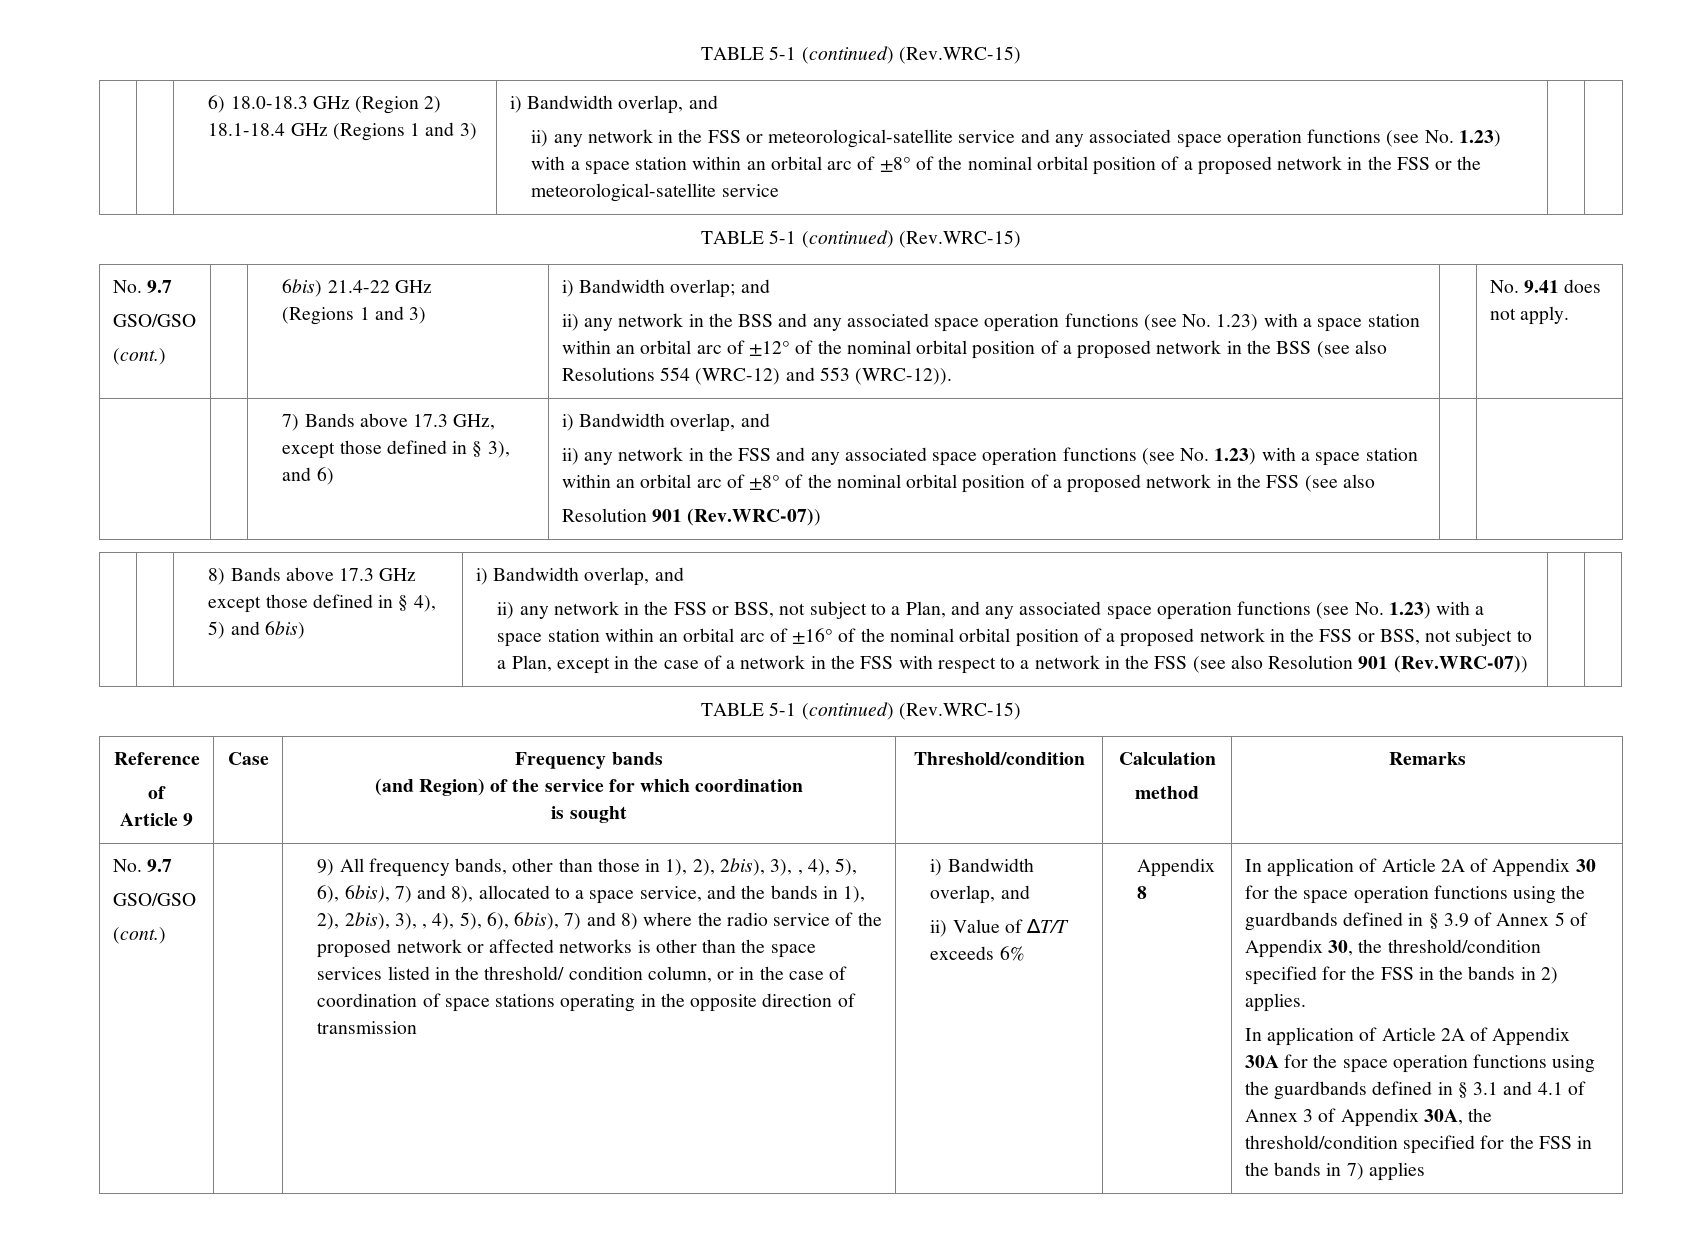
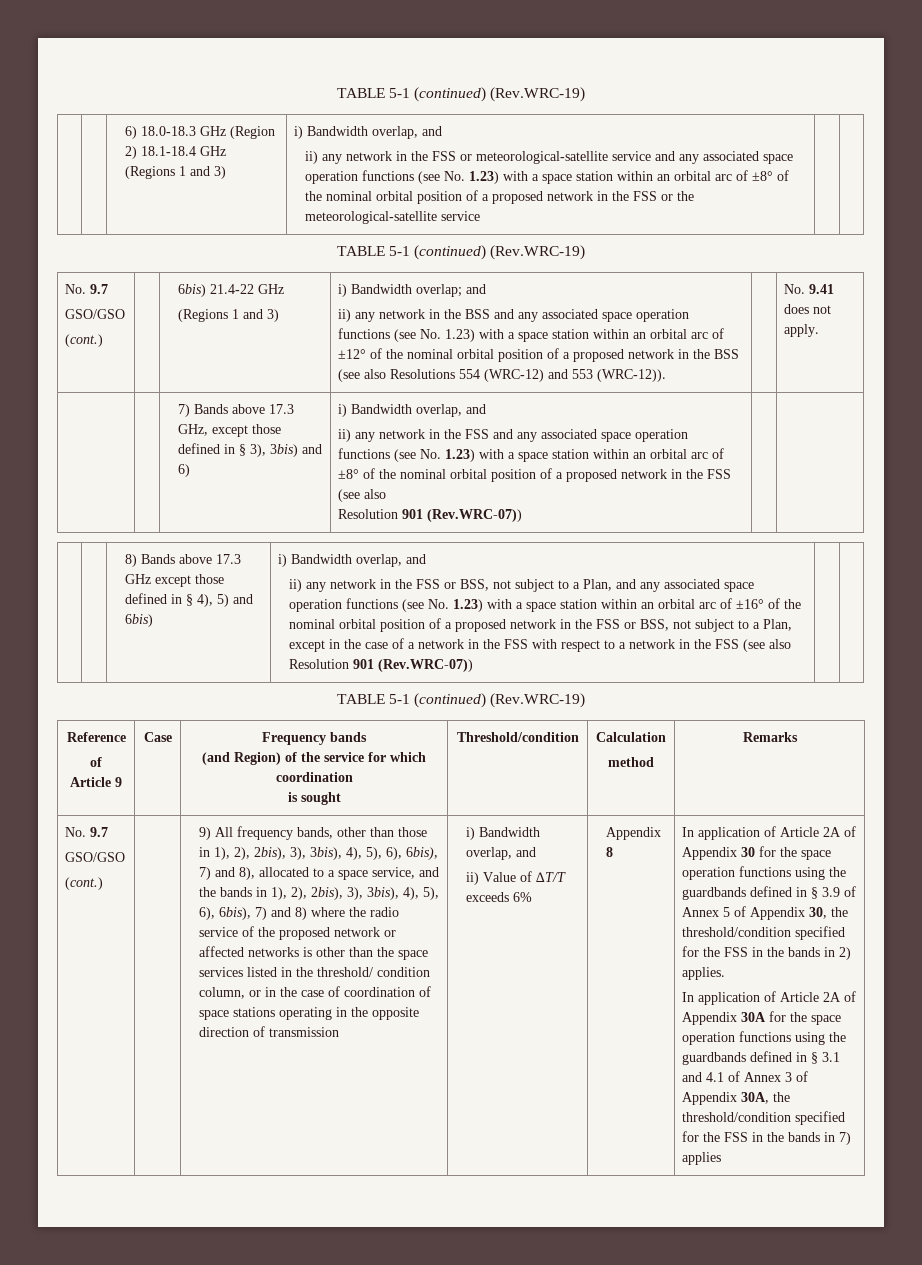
[701,46,1021,64] TABLE 5-1 (continued) (Rev.WRC-15) -> [336,87,586,102] TABLE 5-1 (continued) (Rev.WRC-19)
[898,230,1021,248] (Rev.WRC-15) -> [490,245,586,260] (Rev.WRC-19)
(510, 449) none -> [270,444,299,457] 3bis)
[898,702,1021,720] (Rev.WRC-15) -> [490,693,586,708] (Rev.WRC-19)
[797,869,803,875] , -> [310,847,343,860] 3bis),
[422,923,428,929] , -> [367,887,400,900] 3bis),

